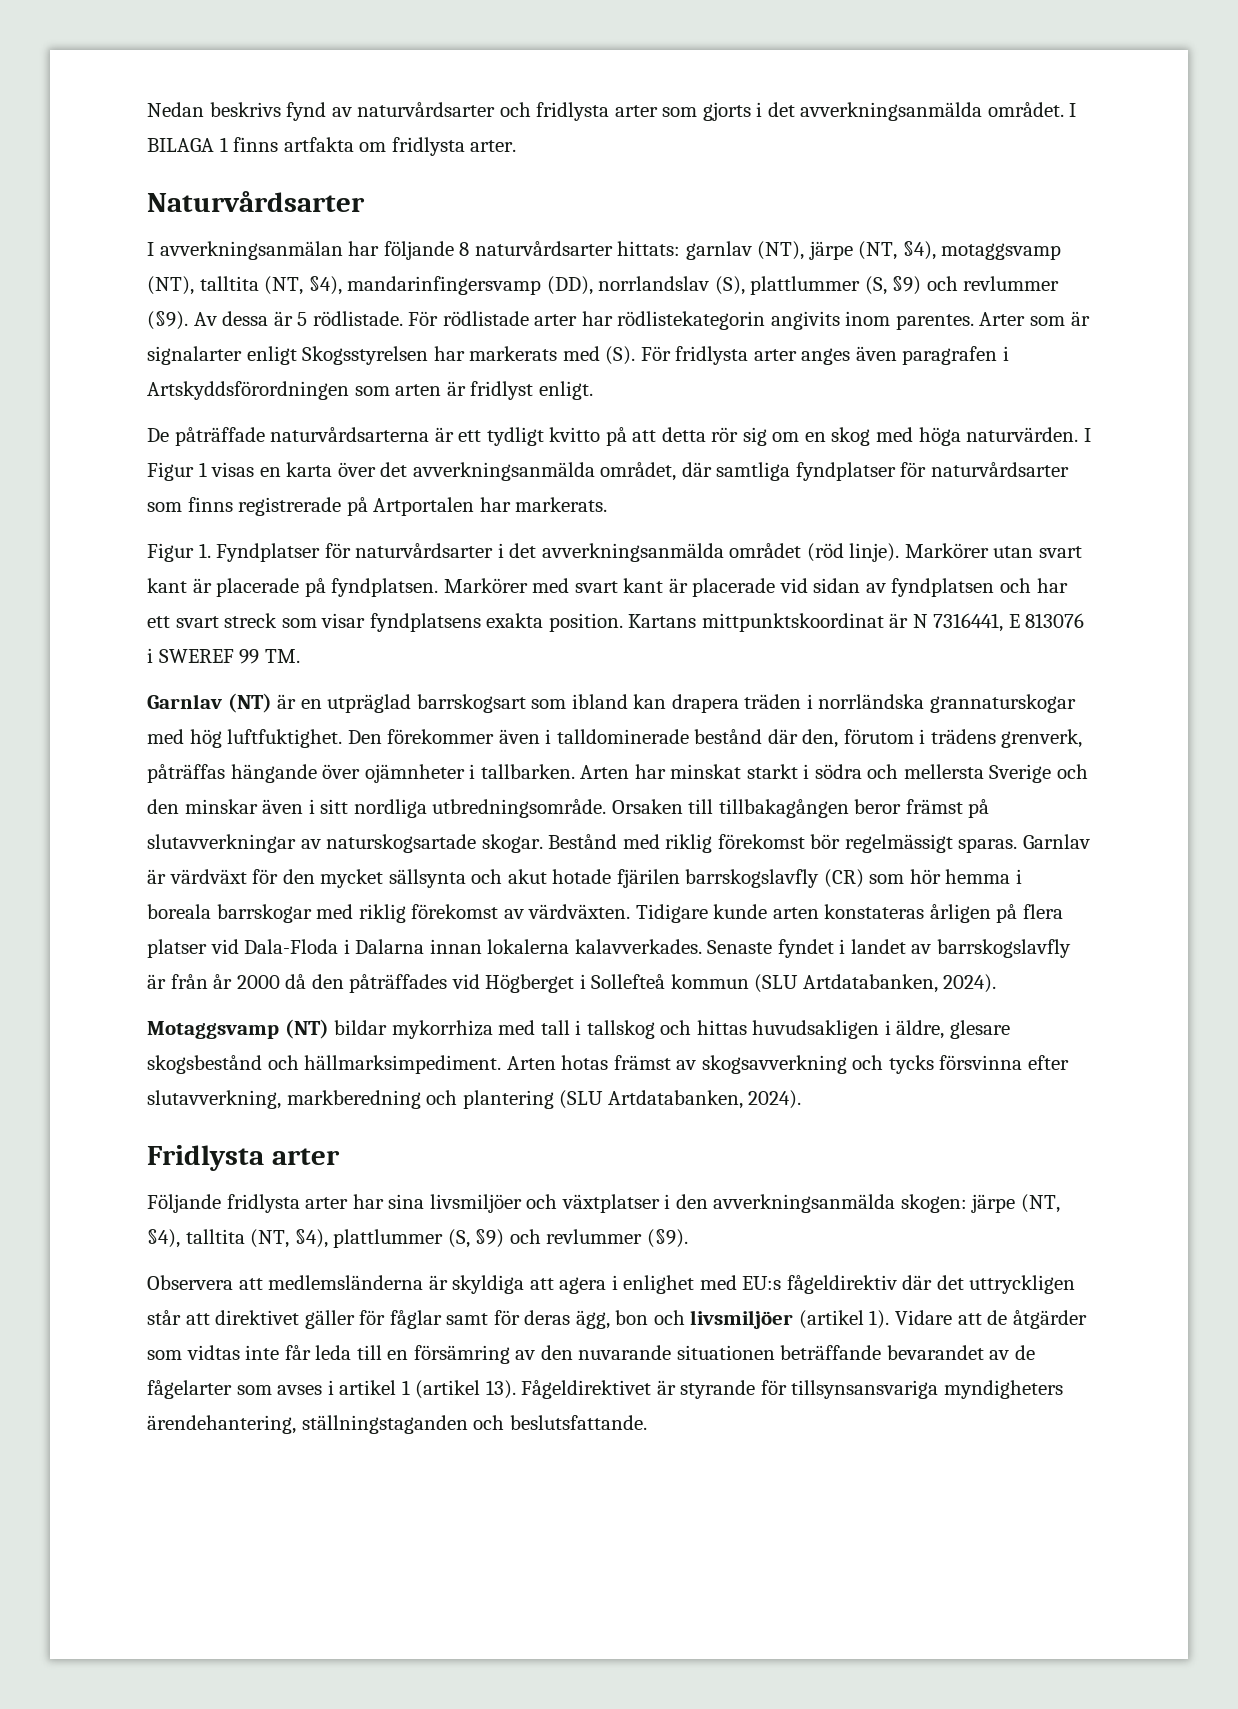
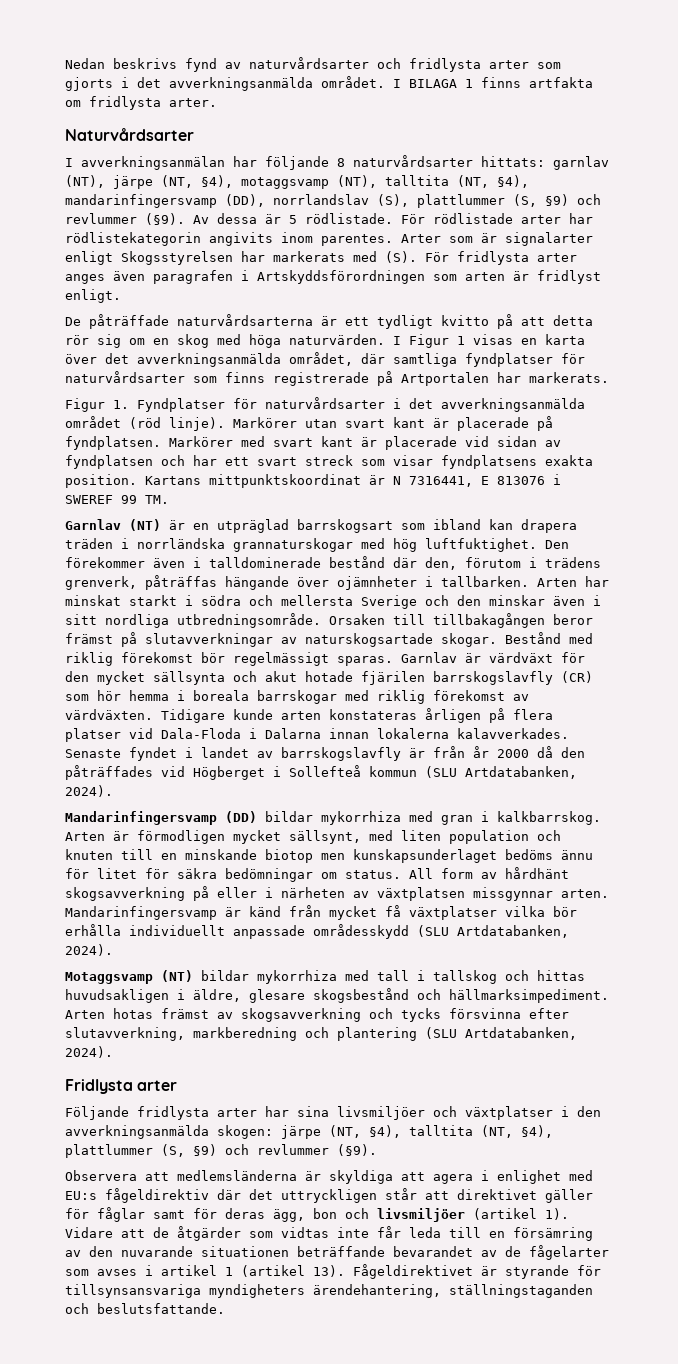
(997, 983) none -> [65,811,601,825] [65,830,561,844] [65,849,593,863] [65,867,569,882] [65,886,609,901] [65,905,577,920] [65,924,569,939] [65,944,113,956] // Mandarinfingersvamp (DD) bildar mykorrhiza med gran i kalkbarrskog. Arten är förmodligen mycket sällsynt, med liten population och knuten till en minskande biotop men kunskapsunderlaget bedöms ännu för litet för säkra bedömningar om status. All form av hårdhänt skogsavverkning på eller i närheten av växtplatsen missgynnar arten. Mandarinfingersvamp är känd från mycket få växtplatser vilka bör erhålla individuellt anpassade områdesskydd (SLU Artdatabanken, 2024).

